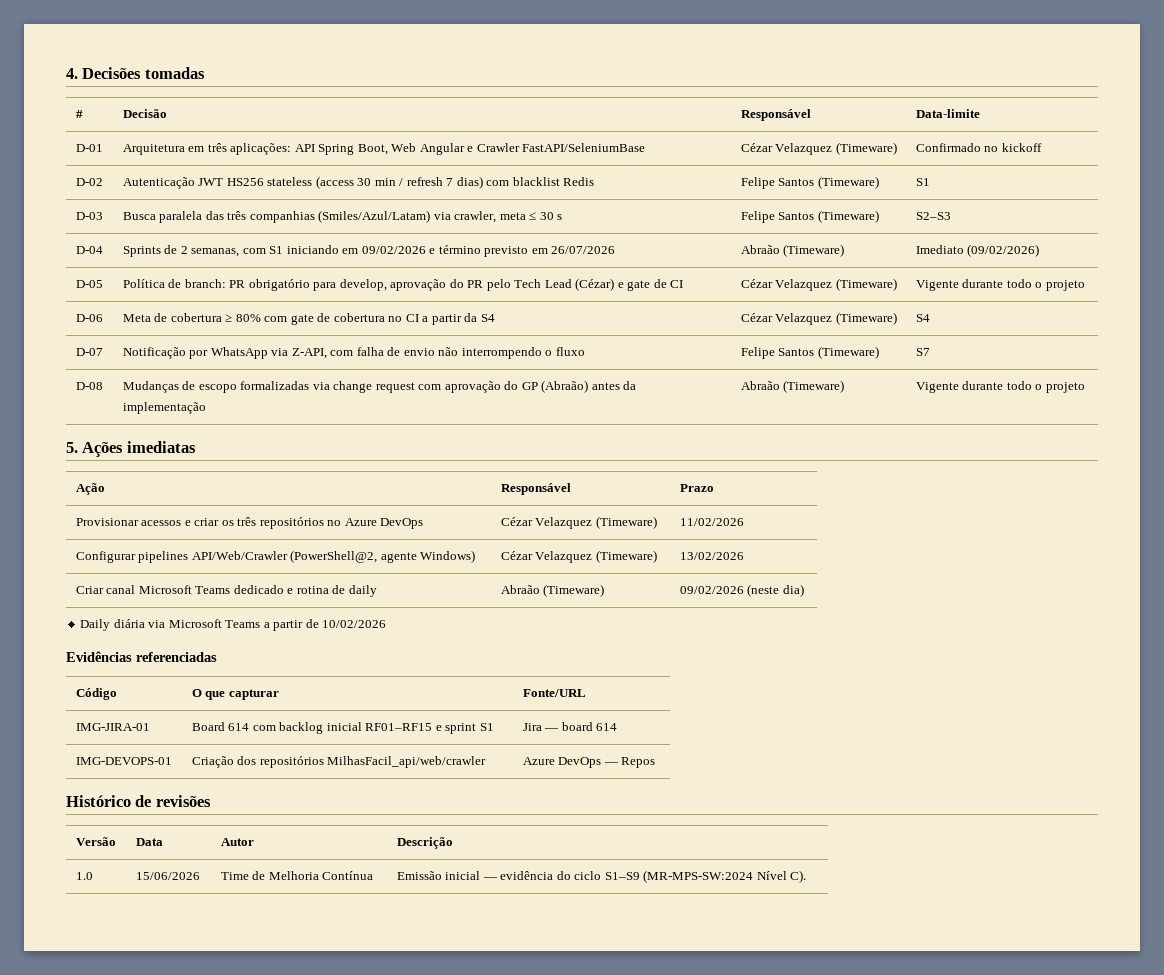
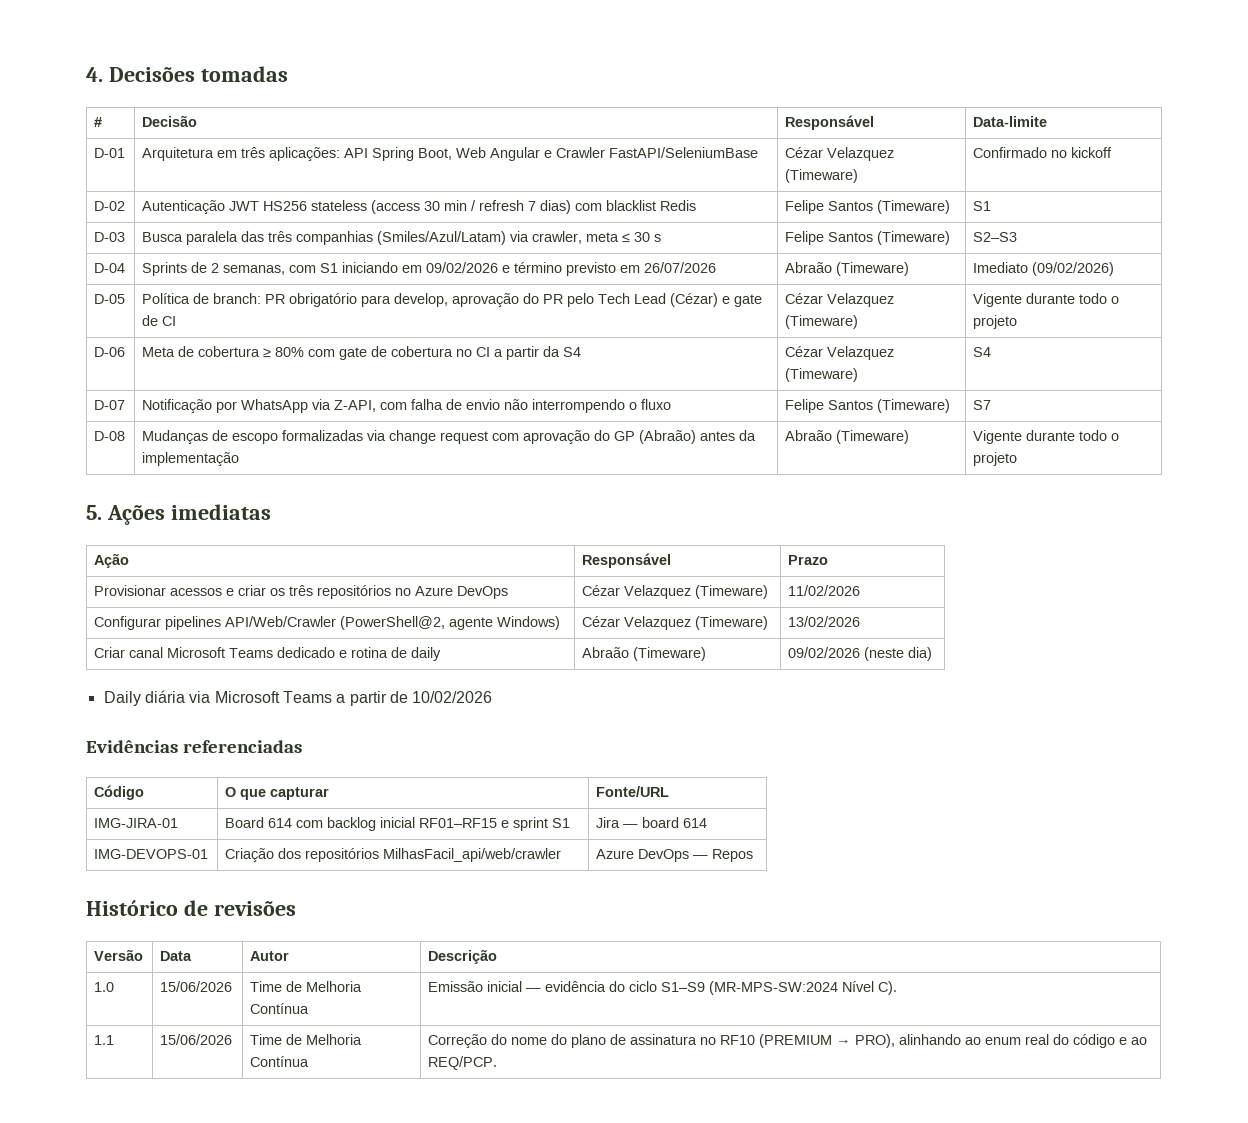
(807, 876) none -> [94,1035,115,1045] [160,1034,233,1045] [250,1034,363,1045] [250,1056,310,1067] [428,1034,1148,1048] [428,1056,498,1070] // 1.1 | 15/06/2026 | Time de Melhoria Contínua | Correção do nome do plano de assinatura no RF10 (PREMIUM → PRO), alinhando ao enum real do código e ao REQ/PCP.

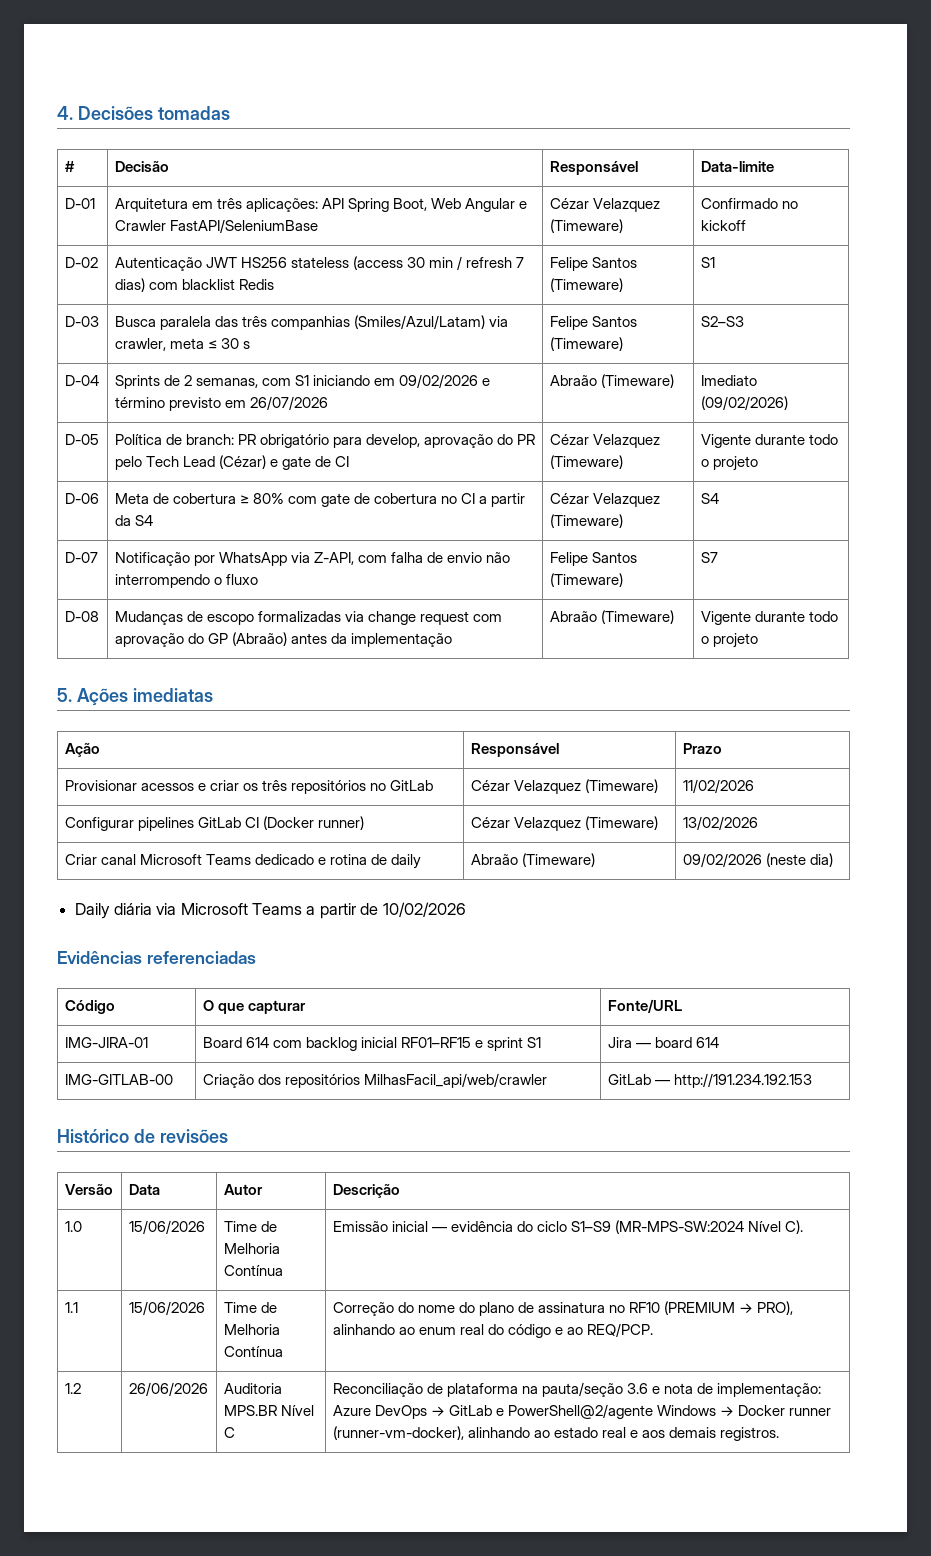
[415,586,509,599] Azure DevOps -> [389,780,433,791] GitLab
[225,616,561,630] API/Web/Crawler (PowerShell@2, agente Windows) -> [197,816,364,830] GitLab CI (Docker runner)
[94,849,209,859] IMG-DEVOPS-01 -> [64,1074,173,1085] IMG-GITLAB-00
[596,849,754,862] Azure DevOps — Repos -> [607,1073,812,1088] GitLab — http://191.234.192.153
(498, 1063) none -> [64,1383,81,1394] [128,1382,208,1396] [223,1383,282,1394] [223,1405,314,1416] [223,1427,235,1438] [332,1382,822,1397] [332,1404,832,1419] [332,1426,779,1441] // 1.2 | 26/06/2026 | Auditoria MPS.BR Nível C | Reconciliação de plataforma na pauta/seção 3.6 e nota de implementação: Azure DevOps → GitLab e PowerShell@2/agente Windows → Docker runner (runner-vm-docker), alinhando ao estado real e aos demais registros.

